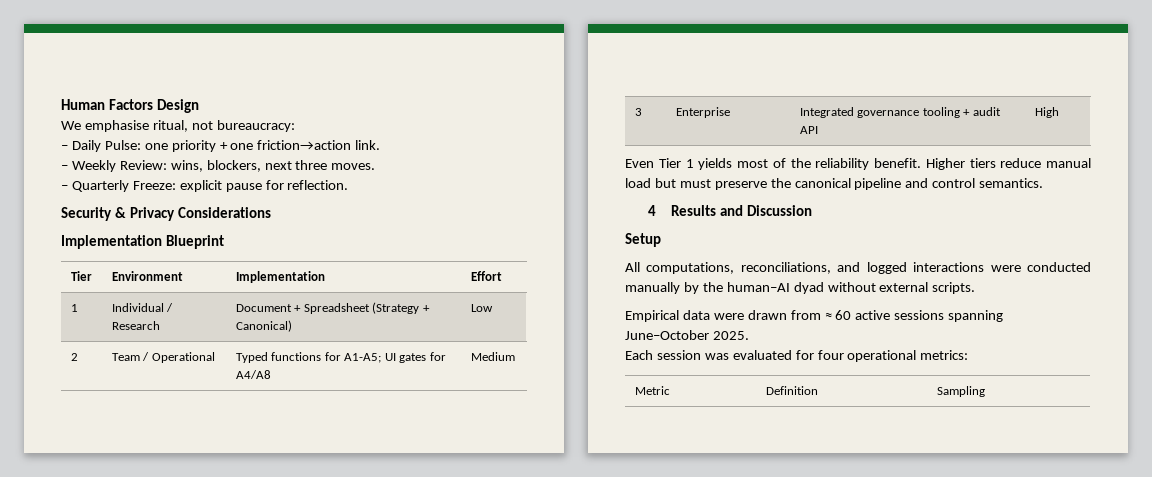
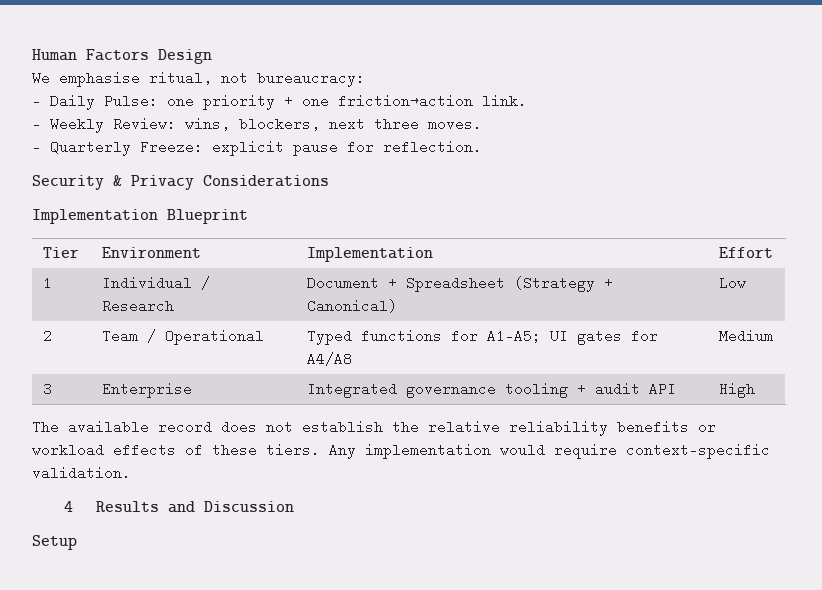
[625,158,1091,170] [625,178,1044,190] Even Tier 1 yields most of the reliability benefit. Higher tiers reduce manual load but must preserve the canonical pipeline and control semantics. -> [32,420,716,436] [32,443,770,459] [32,466,131,480] The available record does not establish the relative reliability benefits or workload effects of these tiers. Any implementation would require context-specific validation.
[625,262,1091,274] [625,282,976,294] [625,310,1004,322] [625,330,749,340] [625,350,969,362] [634,386,670,395] [765,386,818,395] [936,386,985,397] // All computations, reconciliations, and logged interactions were conducted manually by the human–AI dyad without external scripts. // Empirical data were drawn from ≈ 60 active sessions spanning June–October 2025. // Each session was evaluated for four operational metrics: // Metric | Definition | Sampling -> (77, 542) none

